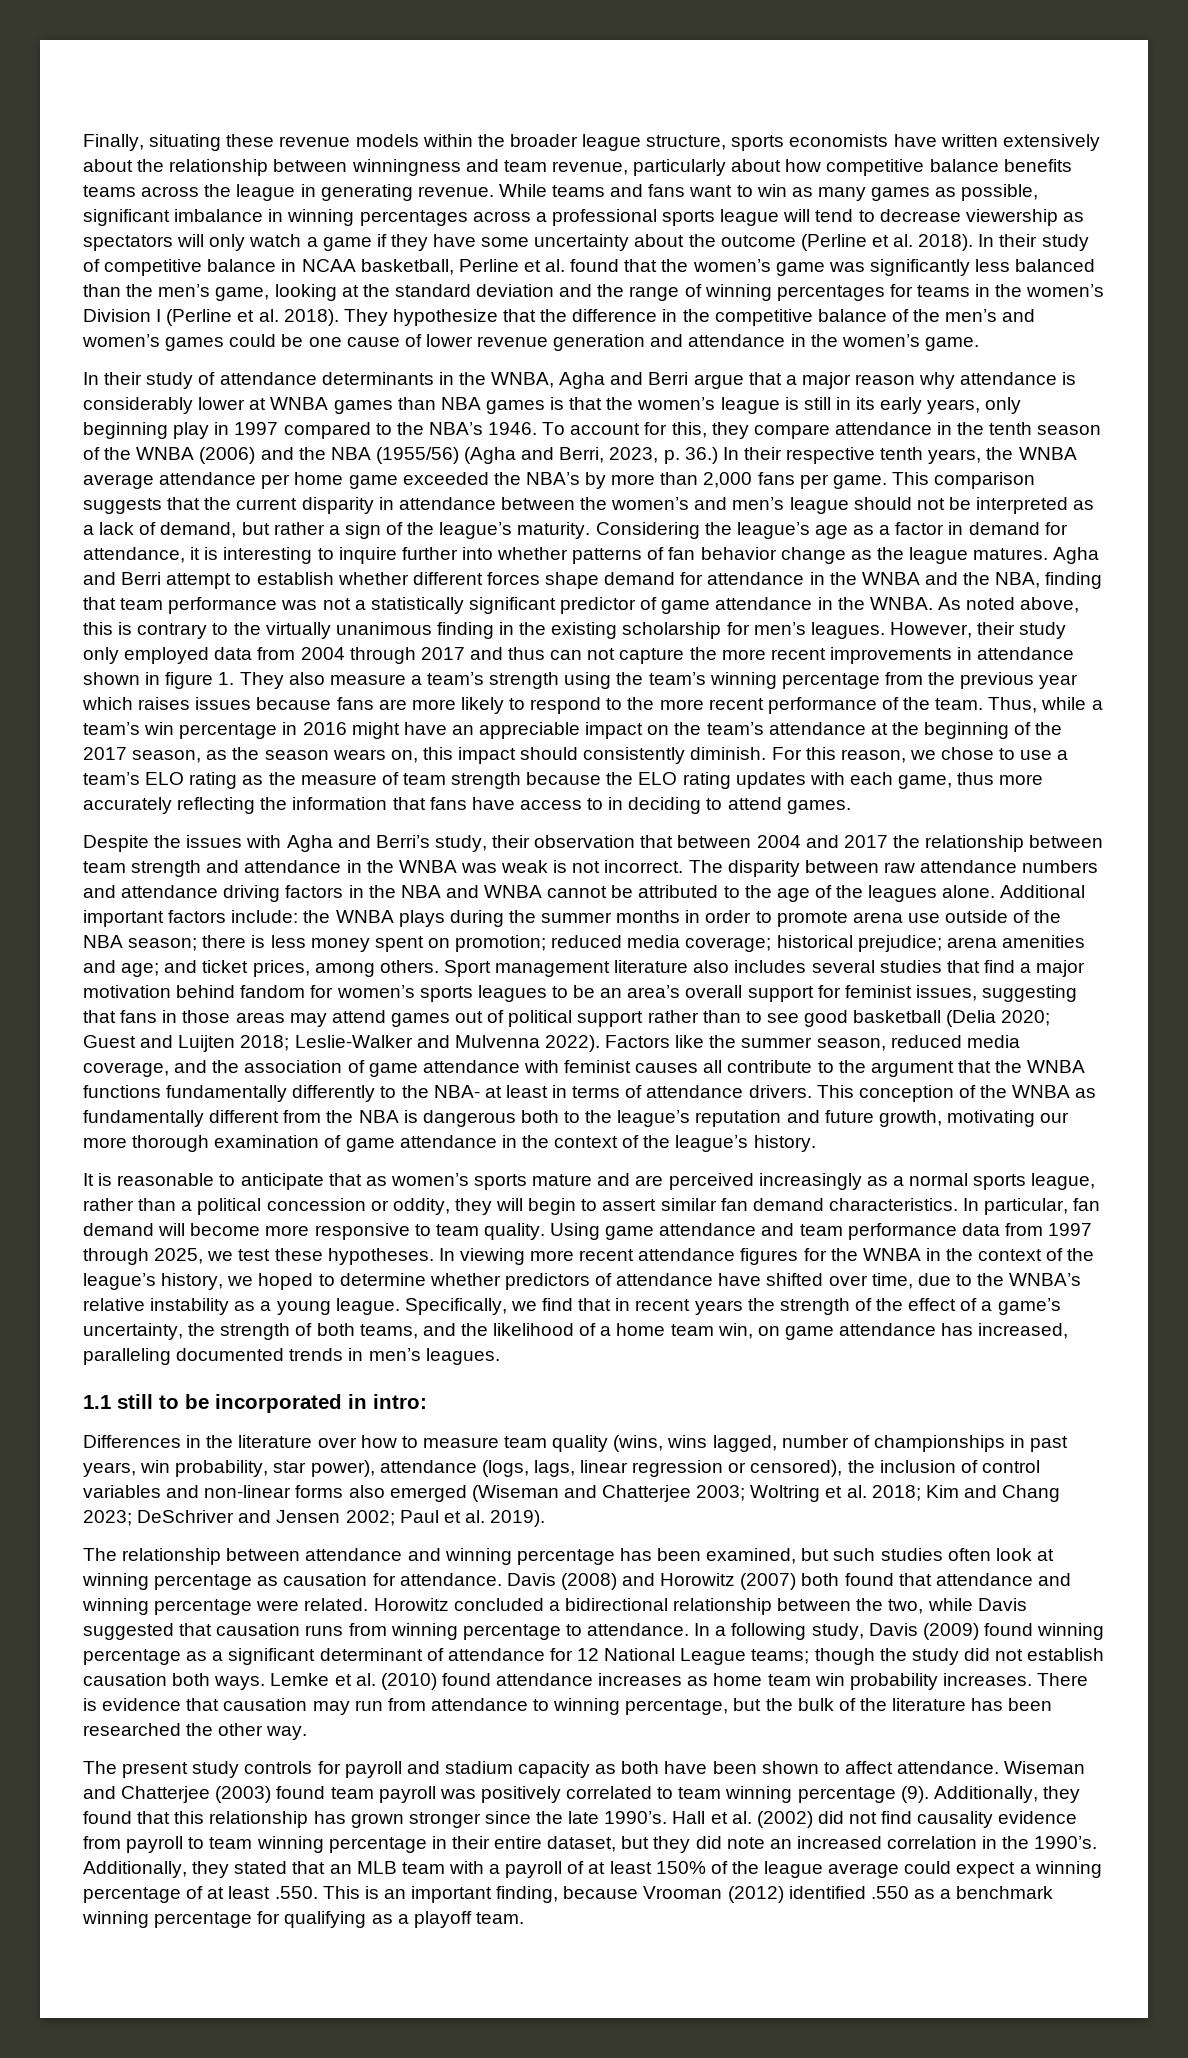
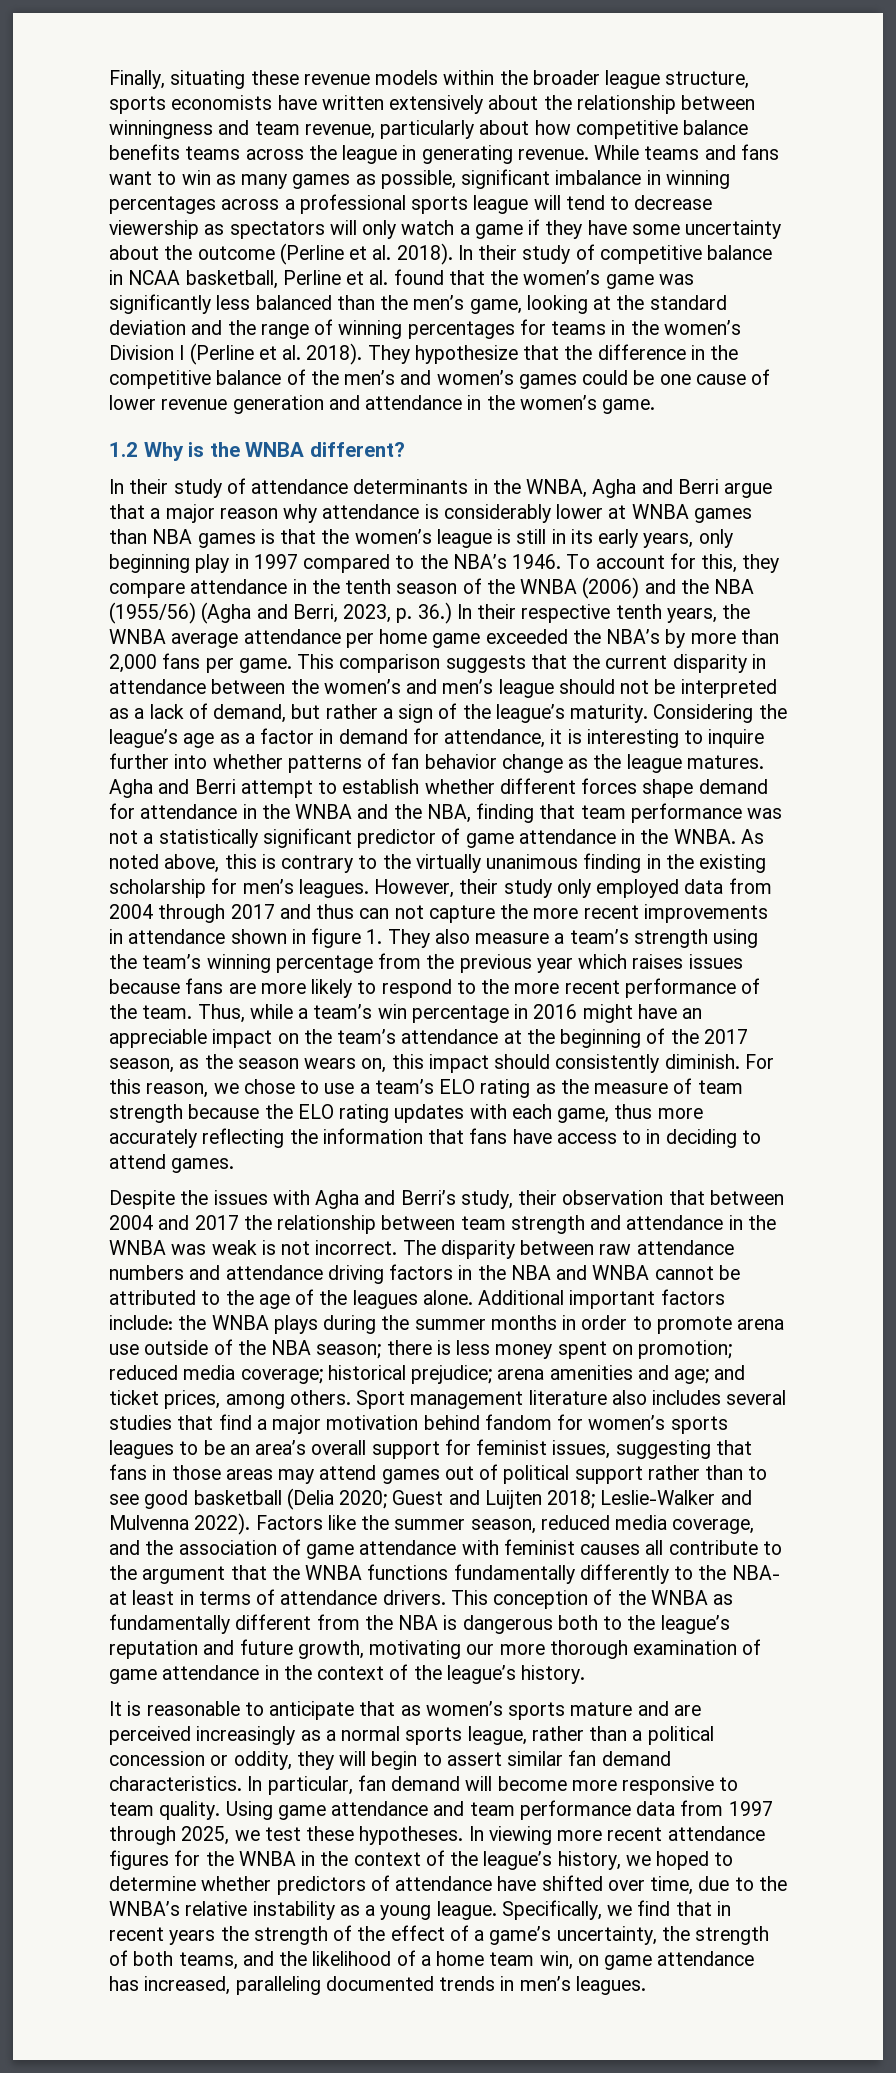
(979, 344) none -> [109,442,405,461] // 1.2 Why is the WNBA different?
[83,1394,427,1413] [83,1435,1069,1452] [83,1460,1040,1477] [83,1485,1061,1502] [83,1510,546,1527] [83,1548,1054,1565] [82,1573,1071,1590] [82,1598,1027,1615] [83,1623,1105,1640] [83,1648,1105,1665] [83,1673,1089,1690] [83,1698,1053,1715] [83,1723,308,1740] [83,1761,1086,1778] [83,1786,1080,1803] [83,1811,1078,1828] [83,1836,1098,1853] [83,1861,1102,1878] [83,1886,1054,1903] [82,1911,524,1928] // 1.1 still to be incorporated in intro: // Differences in the literature over how to measure team quality (wins, wins lagged, number of championships in past years, win probability, star power), attendance (logs, lags, linear regression or censored), the inclusion of control variables and non-linear forms also emerged (Wiseman and Chatterjee 2003; Woltring et al. 2018; Kim and Chang 2023; DeSchriver and Jensen 2002; Paul et al. 2019). // The relationship between attendance and winning percentage has been examined, but such studies often look at winning percentage as causation for attendance. Davis (2008) and Horowitz (2007) both found that attendance and winning percentage were related. Horowitz concluded a bidirectional relationship between the two, while Davis suggested that causation runs from winning percentage to attendance. In a following study, Davis (2009) found winning percentage as a significant determinant of attendance for 12 National League teams; though the study did not establish causation both ways. Lemke et al. (2010) found attendance increases as home team win probability increases. There is evidence that causation may run from attendance to winning percentage, but the bulk of the literature has been researched the other way. // The present study controls for payroll and stadium capacity as both have been shown to affect attendance. Wiseman and Chatterjee (2003) found team payroll was positively correlated to team winning percentage (9). Additionally, they found that this relationship has grown stronger since the late 1990’s. Hall et al. (2002) did not find causality evidence from payroll to team winning percentage in their entire dataset, but they did note an increased correlation in the 1990’s. Additionally, they stated that an MLB team with a payroll of at least 150% of the league average could expect a winning percentage of at least .550. This is an important finding, because Vrooman (2012) identified .550 as a benchmark winning percentage for qualifying as a playoff team. -> (646, 1985) none

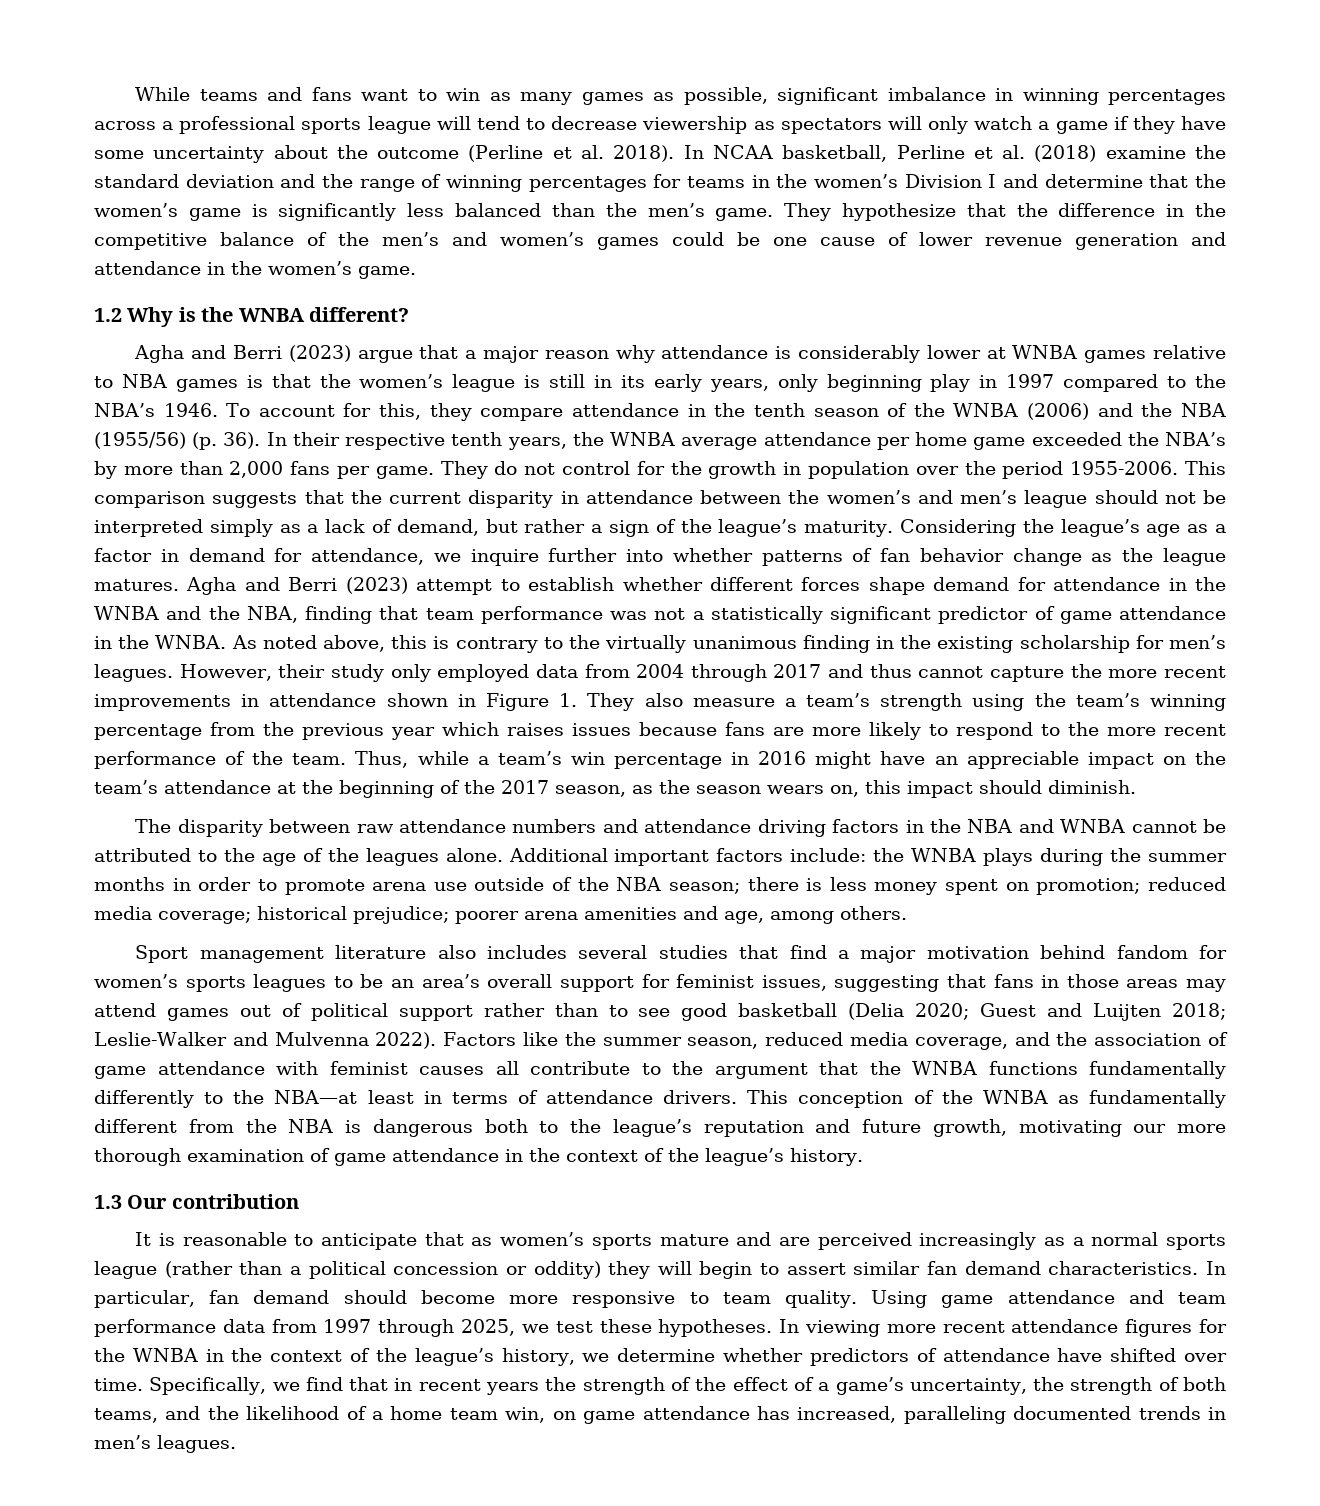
[109,70,750,89] [109,95,756,114] [109,120,749,139] [109,144,589,164] Finally, situating these revenue models within the broader league structure, sports economists have written extensively about the relationship between winningness and team revenue, particularly about how competitive balance benefits teams across the league in generating revenue. -> (135, 94) none
[478,244,773,264] [109,270,123,285] their study of competitive balance in -> (704, 152) none
[393,269,694,289] [109,294,612,314] found that the women’s game was significantly less balanced than the men’s game, looking at -> [1034,145,1186,162] (2018) examine
[189,343,363,365] (Perline et al. 2018). -> [1002,174,1226,188] [94,203,774,221] and determine that the women’s game is significantly less balanced than the men’s game.
[109,478,719,498] In their study of attendance determinants in the WNBA, Agha and Berri -> [134,345,351,363] Agha and Berri (2023)
[109,529,147,544] than -> [1153,345,1227,359] [94,376,113,388] relative to
[201,602,452,624] (Agha and Berri, 2023, p. 36.) -> [192,432,261,450] (p. 36).
(292, 665) none -> [440,461,1179,479] They do not control for the growth in population over the period 1955-2006.
(777, 688) none -> [209,519,273,537] simply
[550,729,704,748] it is interesting to -> [433,553,461,562] we
(236, 786) none -> [345,577,408,594] (2023)
[359,905,424,919] can not -> [918,666,984,678] cannot
[311,928,362,948] figure -> [485,693,549,711] Figure
[555,1054,660,1073] consistently -> (1042, 787) none
[744,1054,774,1069] [109,1078,743,1098] [109,1104,703,1123] [109,1128,761,1148] [109,1154,235,1173] [109,1190,784,1209] [109,1215,776,1234] [109,1240,398,1255] For this reason, we chose to use a team’s ELO rating as the measure of team strength because the ELO rating updates with each game, thus more accurately reflecting the information that fans have access to in deciding to attend games. // Despite the issues with Agha and Berri’s study, their observation that between 2004 and 2017 the relationship between team strength and attendance in the WNBA was weak is not incorrect. -> (1136, 787) //
(493, 1374) none -> [455,911,519,924] poorer
[674,1365,746,1384] [109,1390,221,1409] age; and ticket prices, -> [724,911,764,924] age,
(351, 1397) none -> (907, 913) //
[731,1565,780,1580] [109,1591,127,1605] NBA- at -> [274,1090,358,1104] NBA—at
(586, 1674) none -> [94,1194,299,1209] // 1.3 Our contribution
[467,1726,584,1745] league, rather -> [94,1261,233,1279] league (rather
[233,1751,292,1770] oddity, -> [533,1261,601,1279] oddity)
[465,1776,493,1791] will -> [343,1290,407,1304] should
[656,1851,734,1870] hoped to -> (610, 1357) none
[650,1876,787,1895] [109,1901,497,1920] time, due to the WNBA’s relative instability as a young league. -> [94,1378,143,1391] time.

